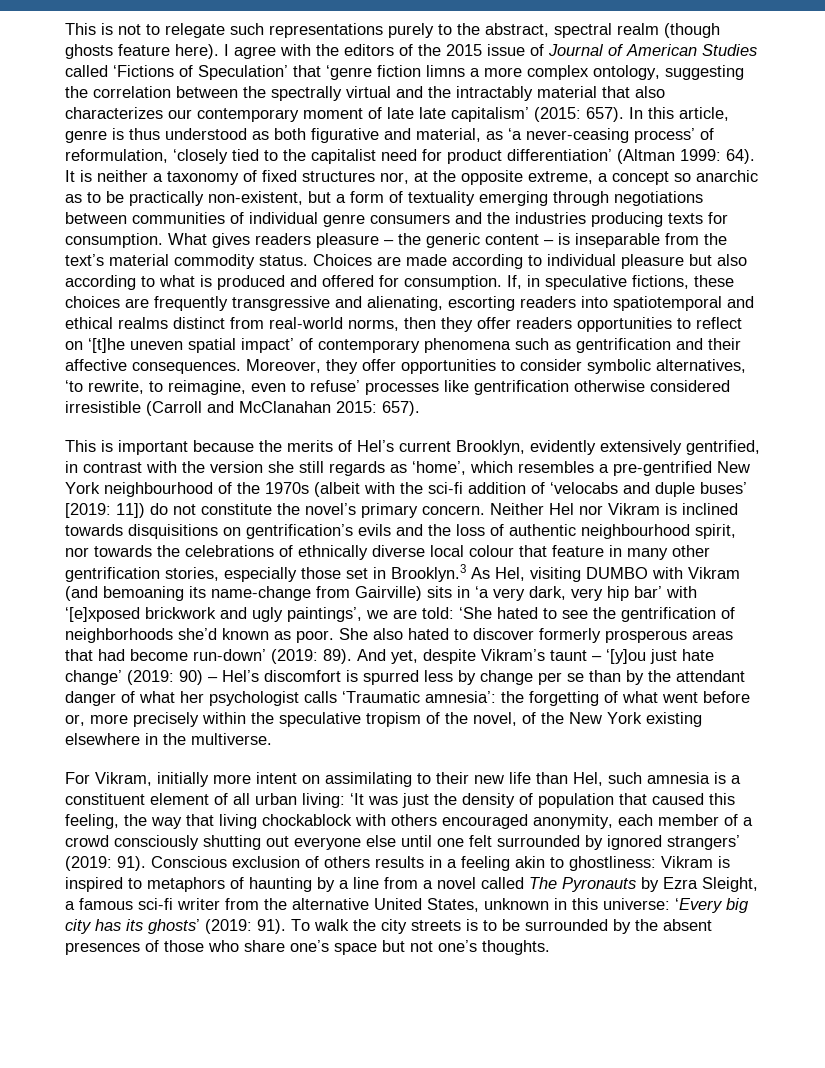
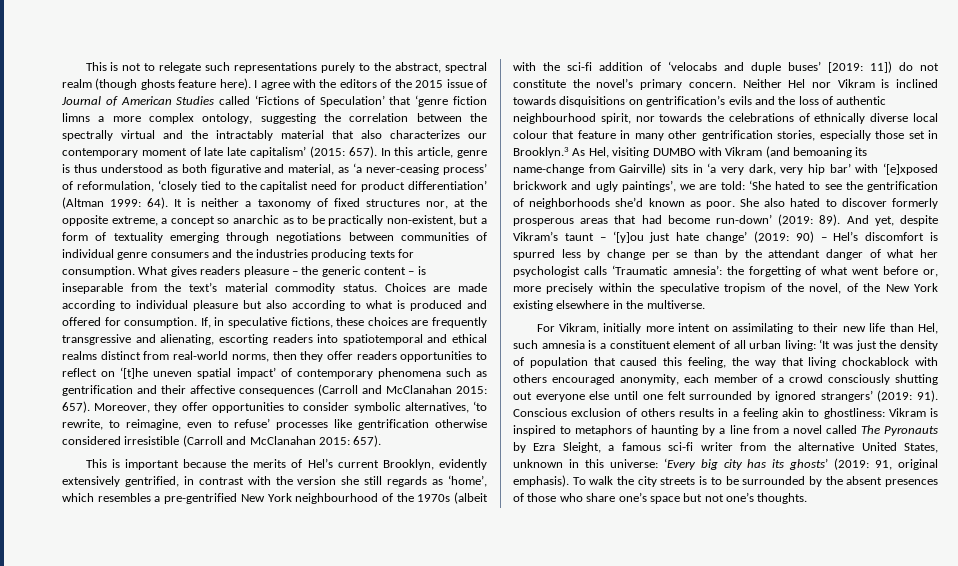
[132,362,241,374] consequences. -> [239,384,487,396] [62,401,90,413] consequences (Carroll and McClanahan 2015: 657).
[257,919,286,934] 91). -> [875,459,938,470] [513,475,569,487] 91, original emphasis).

